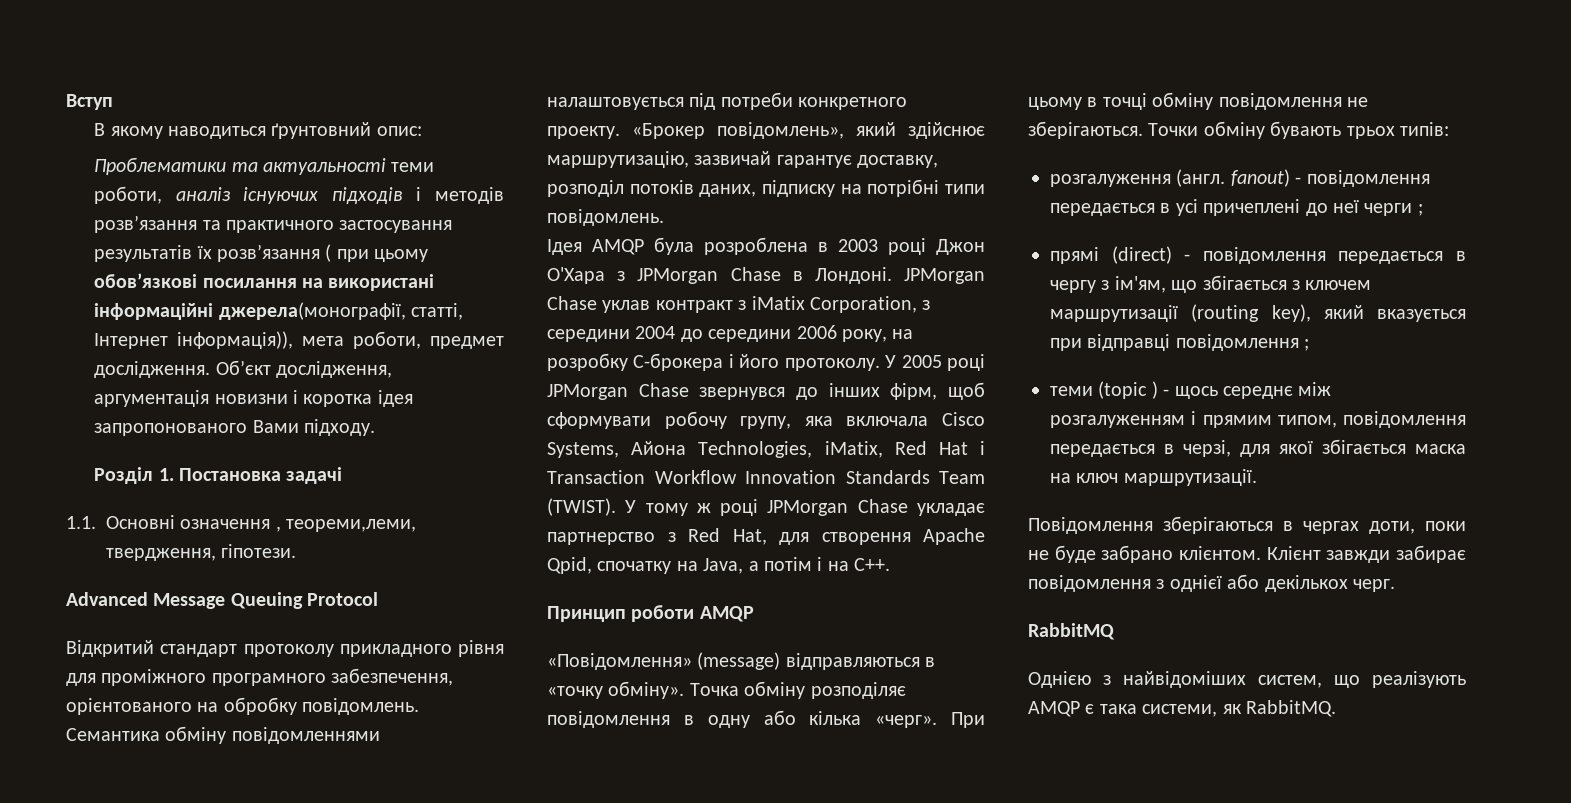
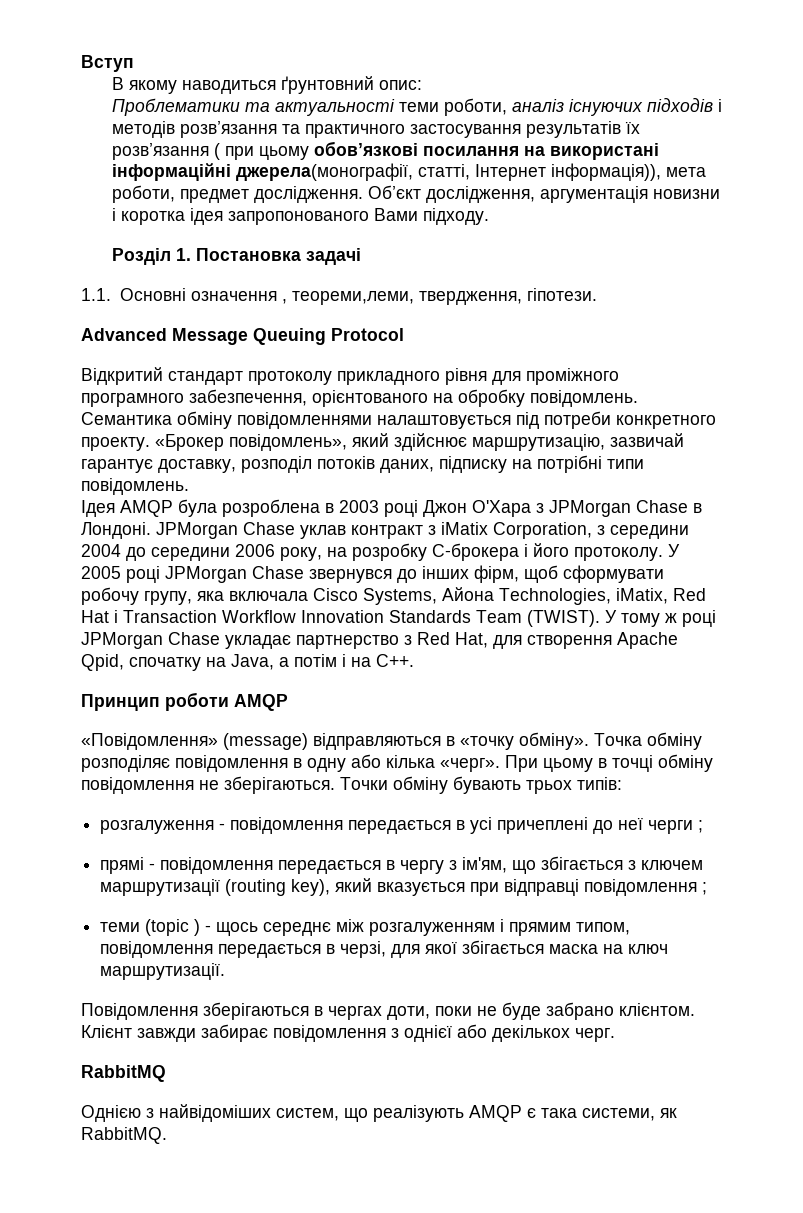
[1176,169,1290,187] (англ. fanout) -> (215, 827) none
[1111,246,1172,264] (direct) -> (145, 865) none

